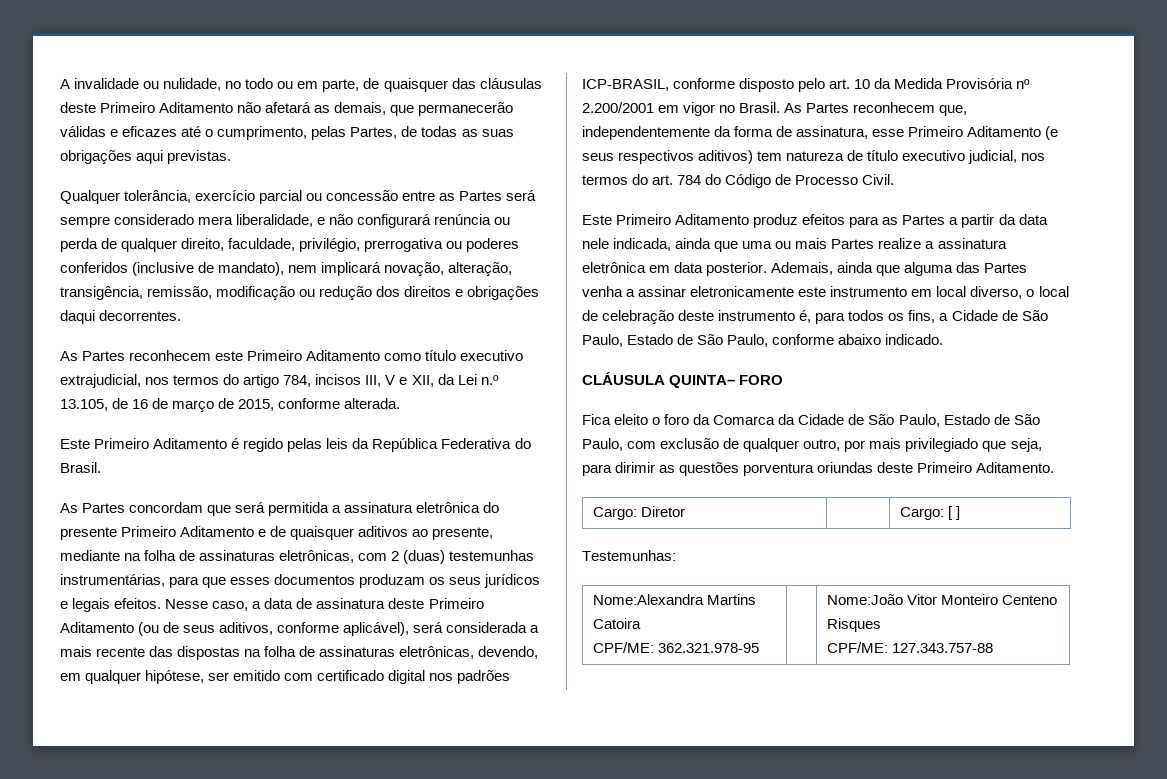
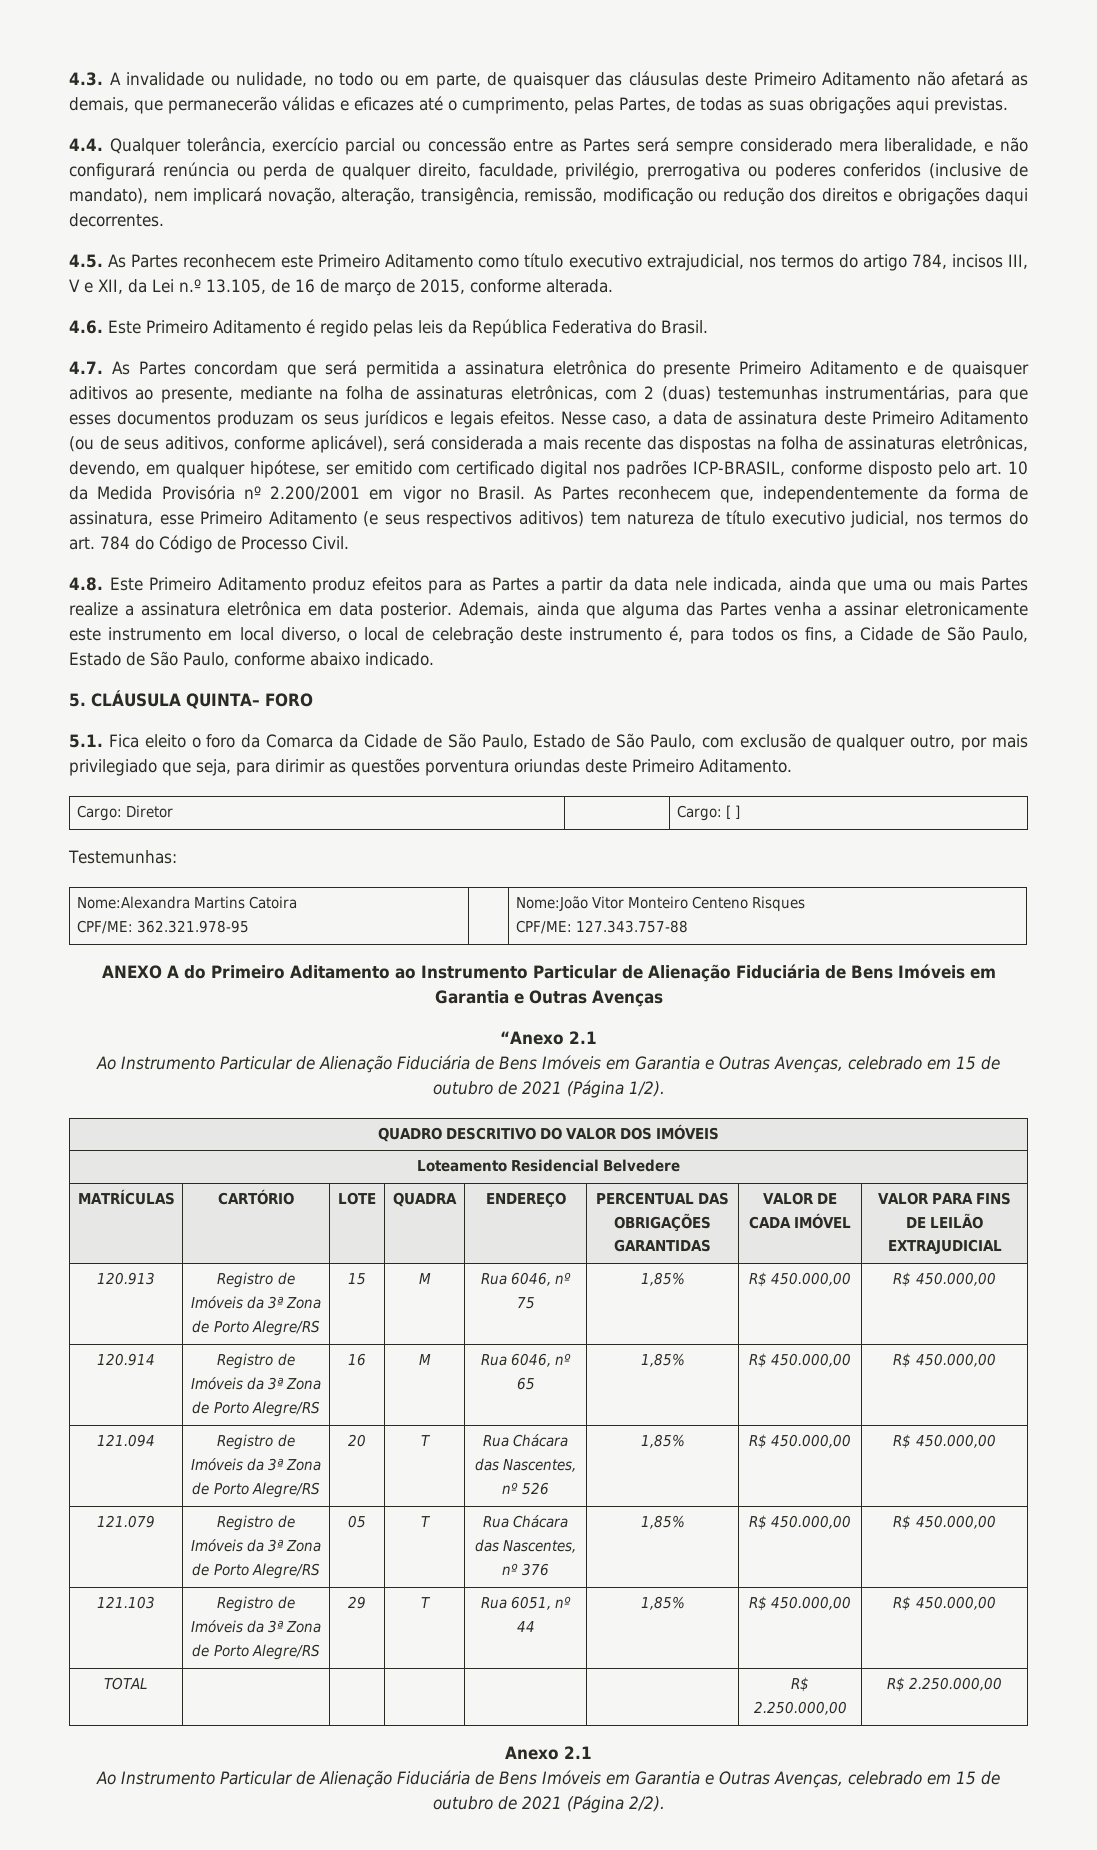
(60, 84) none -> [69,72,103,86] 4.3.
(232, 157) none -> [69,138,103,151] 4.4.
(182, 315) none -> [69,254,103,268] 4.5.
(401, 403) none -> [69,320,103,334] 4.6.
(101, 467) none -> [69,361,103,374] 4.7.
(895, 179) none -> [69,577,103,591] 4.8.
(944, 339) none -> [69,693,86,707] 5.
(784, 380) none -> [69,734,103,748] 5.1.
(994, 648) none -> [101,964,996,982] [434,990,663,1007] [500,1031,597,1045] [96,1055,1000,1073] [432,1080,665,1098] [377,1124,720,1142] [416,1159,681,1172] [77,1189,175,1205] [218,1189,294,1205] [338,1192,377,1205] [393,1192,458,1207] [485,1192,566,1207] [595,1192,730,1205] [614,1213,711,1231] [614,1239,711,1252] [762,1192,838,1205] [748,1213,852,1229] [877,1192,1012,1205] [905,1213,984,1229] [887,1239,1002,1254] [97,1272,155,1285] [217,1272,295,1288] [190,1296,322,1309] [192,1320,320,1336] [348,1273,367,1285] [418,1273,431,1284] [480,1272,572,1286] [516,1297,535,1309] [640,1272,685,1286] [748,1272,852,1287] [893,1272,996,1287] [97,1353,155,1366] [217,1353,295,1369] [190,1377,322,1390] [192,1401,320,1417] [348,1353,367,1366] [418,1354,431,1365] [480,1353,572,1367] [516,1377,535,1390] [640,1353,685,1367] [748,1353,852,1368] [893,1353,996,1368] [97,1434,155,1447] [217,1434,295,1450] [190,1458,322,1471] [192,1482,320,1498] [348,1434,367,1447] [420,1435,431,1446] [482,1434,569,1447] [474,1458,577,1472] [502,1482,549,1495] [640,1434,685,1448] [748,1434,852,1449] [893,1434,996,1449] [97,1515,155,1528] [217,1515,295,1531] [190,1539,322,1552] [192,1563,320,1579] [348,1515,367,1528] [420,1516,431,1527] [482,1515,569,1528] [474,1539,577,1553] [502,1563,549,1576] [640,1515,685,1529] [748,1515,852,1530] [893,1515,996,1530] [97,1596,155,1609] [217,1596,295,1612] [190,1620,322,1633] [192,1644,320,1660] [348,1596,367,1609] [420,1597,431,1608] [480,1596,572,1610] [516,1621,535,1632] [640,1596,685,1610] [748,1596,852,1611] [893,1596,996,1611] [104,1677,149,1690] [791,1677,809,1692] [753,1701,847,1715] [886,1677,1003,1692] [505,1746,592,1760] [96,1770,1000,1788] [432,1795,665,1813] // ANEXO A do Primeiro Aditamento ao Instrumento Particular de Alienação Fiduciária de Bens Imóveis em Garantia e Outras Avenças // “Anexo 2.1 // Ao Instrumento Particular de Alienação Fiduciária de Bens Imóveis em Garantia e Outras Avenças, celebrado em 15 de outubro de 2021 (Página 1/2). // QUADRO DESCRITIVO DO VALOR DOS IMÓVEIS // Loteamento Residencial Belvedere // MATRÍCULAS | CARTÓRIO | LOTE | QUADRA | ENDEREÇO | PERCENTUAL DAS OBRIGAÇÕES GARANTIDAS | VALOR DE CADA IMÓVEL | VALOR PARA FINS DE LEILÃO EXTRAJUDICIAL // 120.913 | Registro de Imóveis da 3ª Zona de Porto Alegre/RS | 15 | M | Rua 6046, nº 75 | 1,85% | R$ 450.000,00 | R$ 450.000,00 // 120.914 | Registro de Imóveis da 3ª Zona de Porto Alegre/RS | 16 | M | Rua 6046, nº 65 | 1,85% | R$ 450.000,00 | R$ 450.000,00 // 121.094 | Registro de Imóveis da 3ª Zona de Porto Alegre/RS | 20 | T | Rua Chácara das Nascentes, nº 526 | 1,85% | R$ 450.000,00 | R$ 450.000,00 // 121.079 | Registro de Imóveis da 3ª Zona de Porto Alegre/RS | 05 | T | Rua Chácara das Nascentes, nº 376 | 1,85% | R$ 450.000,00 | R$ 450.000,00 // 121.103 | Registro de Imóveis da 3ª Zona de Porto Alegre/RS | 29 | T | Rua 6051, nº 44 | 1,85% | R$ 450.000,00 | R$ 450.000,00 // TOTAL | | | | | | R$ 2.250.000,00 | R$ 2.250.000,00 // Anexo 2.1 // Ao Instrumento Particular de Alienação Fiduciária de Bens Imóveis em Garantia e Outras Avenças, celebrado em 15 de outubro de 2021 (Página 2/2).

